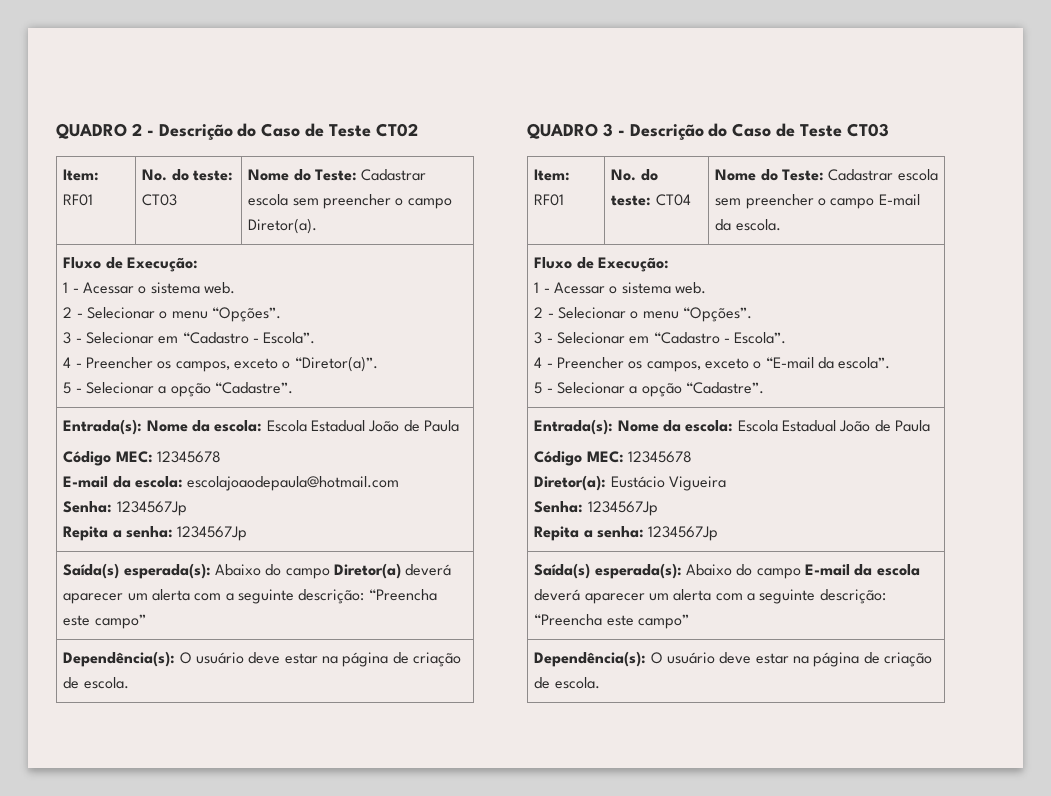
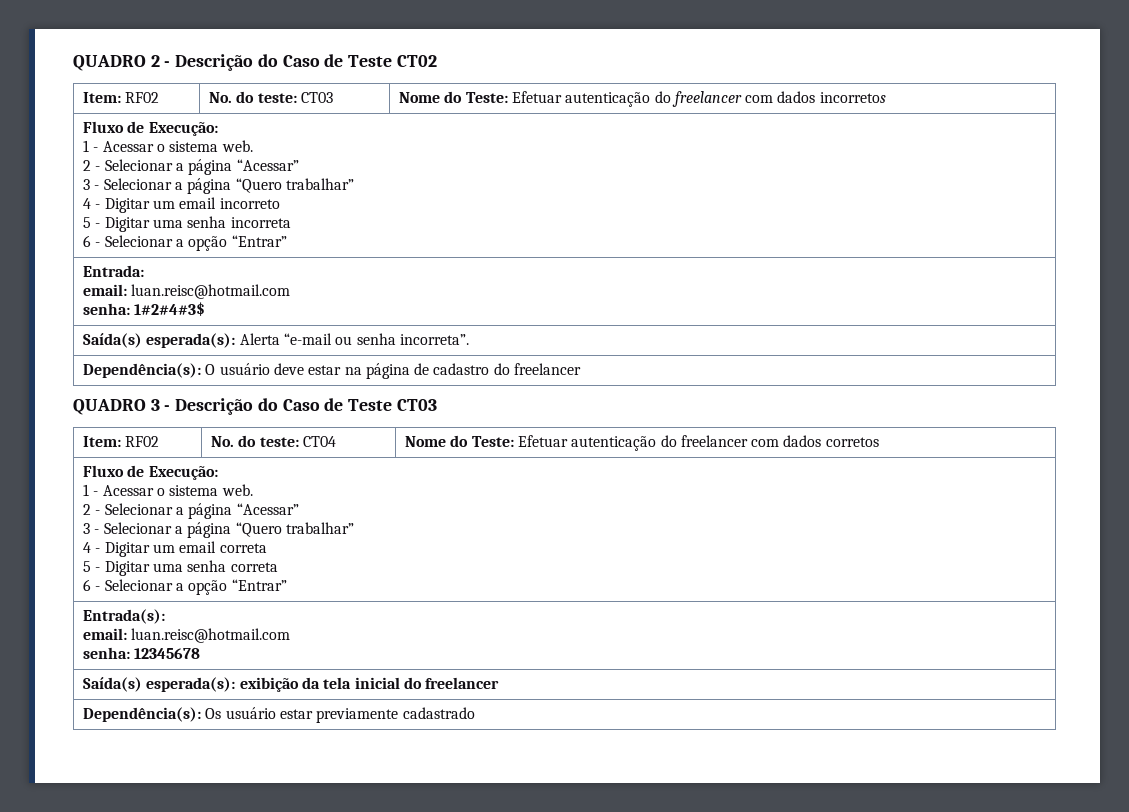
[63,194,94,206] RF01 -> [125,92,160,103] RF02
[361,169,427,181] [248,194,452,209] [248,218,318,234] Cadastrar escola sem preencher o campo Diretor(a). -> [511,91,886,107] Efetuar autenticação do freelancer com dados incorretos
[159,307,281,322] [63,332,316,344] [63,356,378,372] [63,382,293,397] [63,419,459,435] [63,451,221,466] [63,476,400,491] [63,501,187,516] [63,526,248,541] [63,563,452,579] [63,589,437,604] [63,614,146,629] [63,651,461,667] [63,677,129,689] o menu “Opções”. // 3 - Selecionar em “Cadastro - Escola”. // 4 - Preencher os campos, exceto o “Diretor(a)”. // 5 - Selecionar a opção “Cadastre”. // Entrada(s): Nome da escola: Escola Estadual João de Paula // Código MEC: 12345678 // E-mail da escola: escolajoaodepaula@hotmail.com // Senha: 1234567Jp // Repita a senha: 1234567Jp // Saída(s) esperada(s): Abaixo do campo Diretor(a) deverá aparecer um alerta com a seguinte descrição: “Preencha este campo” // Dependência(s): O usuário deve estar na página de criação de escola. -> [175,159,299,175] [82,178,354,194] [82,197,280,213] [82,216,291,232] [82,235,287,251] [82,265,144,277] [82,284,291,299] [82,302,206,316] [82,333,469,348] [82,363,582,379] a página “Acessar” // 3 - Selecionar a página “Quero trabalhar” // 4 - Digitar um email incorreto // 5 - Digitar uma senha incorreta // 6 - Selecionar a opção “Entrar” // Entrada: // email: luan.reisc@hotmail.com // senha: 1#2#4#3$ // Saída(s) esperada(s): Alerta “e-mail ou senha incorreta”. // Dependência(s): O usuário deve estar na página de cadastro do freelancer
[534,194,565,206] RF01 -> [125,436,160,447] RF02
[828,169,938,181] [715,194,920,209] [715,219,781,231] Cadastrar escola sem preencher o campo E-mail da escola. -> [517,435,879,451] Efetuar autenticação do freelancer com dados corretos
[630,307,752,322] [534,332,787,344] [534,357,891,372] [534,382,764,397] [534,419,930,435] [534,451,692,466] [534,475,726,491] [534,501,658,516] [534,526,719,541] [534,563,920,579] [534,589,886,604] [534,614,689,629] [534,651,932,667] [534,677,600,689] o menu “Opções”. // 3 - Selecionar em “Cadastro - Escola”. // 4 - Preencher os campos, exceto o “E-mail da escola”. // 5 - Selecionar a opção “Cadastre”. // Entrada(s): Nome da escola: Escola Estadual João de Paula // Código MEC: 12345678 // Diretor(a): Eustácio Vigueira // Senha: 1234567Jp // Repita a senha: 1234567Jp // Saída(s) esperada(s): Abaixo do campo E-mail da escola deverá aparecer um alerta com a seguinte descrição: “Preencha este campo” // Dependência(s): O usuário deve estar na página de criação de escola. -> [175,503,299,519] [82,522,354,538] [82,541,267,557] [82,560,278,576] [82,579,287,595] [82,609,165,624] [82,628,291,643] [82,647,201,659] [82,677,500,692] [82,707,475,723] a página “Acessar” // 3 - Selecionar a página “Quero trabalhar” // 4 - Digitar um email correta // 5 - Digitar uma senha correta // 6 - Selecionar a opção “Entrar” // Entrada(s): // email: luan.reisc@hotmail.com // senha: 12345678 // Saída(s) esperada(s): exibição da tela inicial do freelancer // Dependência(s): Os usuário estar previamente cadastrado

